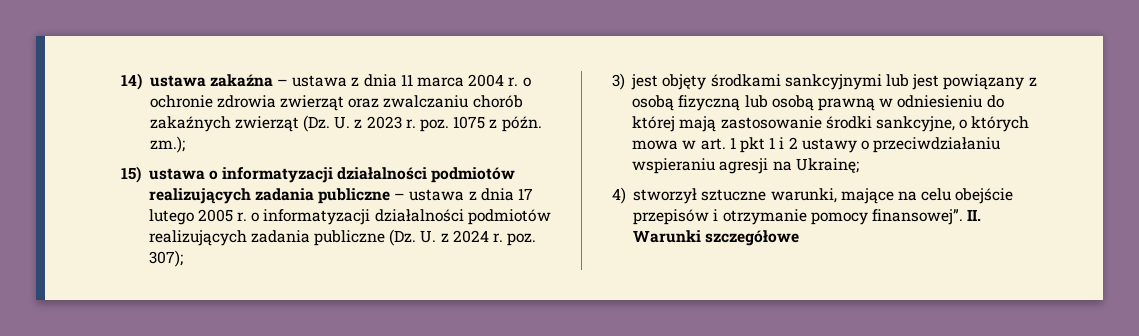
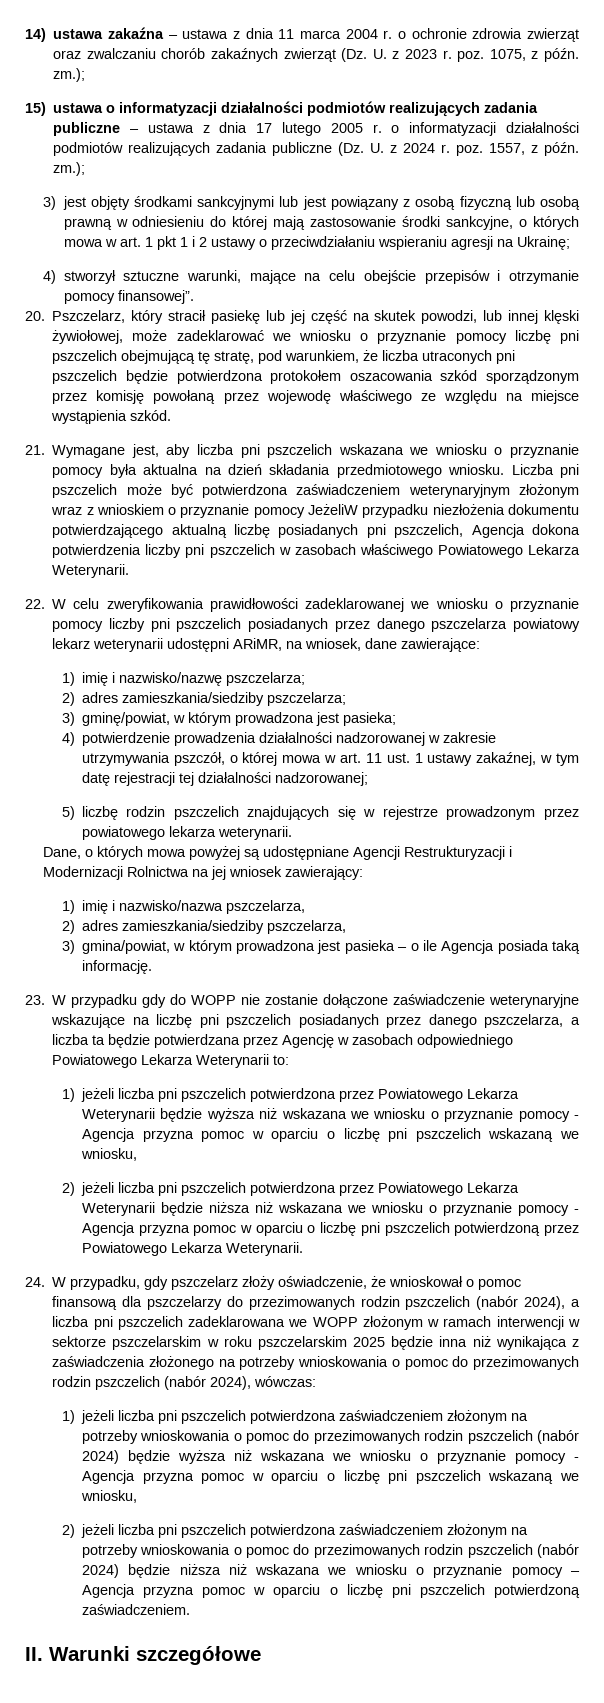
[453,116,486,129] 1075 -> [489,49,526,61] 1075,
[148,250,183,267] 307); -> [489,142,580,156] [53,162,86,176] 1557, z późn. zm.);
(963, 217) none -> [25,310,579,324] [52,330,580,344] [52,350,516,364] [52,370,579,384] [52,390,579,404] [51,410,172,424] [25,444,579,458] [52,464,579,478] [52,484,579,498] [51,504,579,518] [52,524,581,538] [52,544,580,558] [52,564,130,578] [25,598,579,612] [52,618,580,632] [52,638,481,652] [61,672,305,686] [61,692,346,706] [61,712,396,726] [61,732,496,746] [81,752,579,766] [81,772,368,786] [61,806,580,820] [81,826,292,840] [43,846,513,860] [43,866,364,880] [61,900,305,914] [61,920,346,934] [61,940,581,954] [81,960,152,974] [25,994,579,1008] [51,1014,580,1028] [52,1034,514,1048] [52,1054,290,1068] [61,1088,519,1102] [81,1108,579,1122] [81,1128,579,1142] [80,1148,137,1161] [61,1182,519,1196] [81,1202,579,1216] [81,1222,580,1236] [81,1242,303,1256] [25,1276,522,1290] [52,1296,580,1310] [52,1316,580,1330] [52,1336,579,1350] [52,1356,579,1370] [52,1376,317,1390] [61,1410,528,1424] [81,1430,580,1444] [81,1450,579,1464] [81,1470,579,1484] [80,1490,137,1503] [61,1524,528,1538] [81,1544,580,1558] [81,1564,580,1578] [81,1584,580,1598] [81,1604,190,1615] // 20. Pszczelarz, który stracił pasiekę lub jej część na skutek powodzi, lub innej klęski żywiołowej, może zadeklarować we wniosku o przyznanie pomocy liczbę pni pszczelich obejmującą tę stratę, pod warunkiem, że liczba utraconych pni pszczelich będzie potwierdzona protokołem oszacowania szkód sporządzonym przez komisję powołaną przez wojewodę właściwego ze względu na miejsce wystąpienia szkód. // 21. Wymagane jest, aby liczba pni pszczelich wskazana we wniosku o przyznanie pomocy była aktualna na dzień składania przedmiotowego wniosku. Liczba pni pszczelich może być potwierdzona zaświadczeniem weterynaryjnym złożonym wraz z wnioskiem o przyznanie pomocy JeżeliW przypadku niezłożenia dokumentu potwierdzającego aktualną liczbę posiadanych pni pszczelich, Agencja dokona potwierdzenia liczby pni pszczelich w zasobach właściwego Powiatowego Lekarza Weterynarii. // 22. W celu zweryfikowania prawidłowości zadeklarowanej we wniosku o przyznanie pomocy liczby pni pszczelich posiadanych przez danego pszczelarza powiatowy lekarz weterynarii udostępni ARiMR, na wniosek, dane zawierające: // 1) imię i nazwisko/nazwę pszczelarza; // 2) adres zamieszkania/siedziby pszczelarza; // 3) gminę/powiat, w którym prowadzona jest pasieka; // 4) potwierdzenie prowadzenia działalności nadzorowanej w zakresie utrzymywania pszczół, o której mowa w art. 11 ust. 1 ustawy zakaźnej, w tym datę rejestracji tej działalności nadzorowanej; // 5) liczbę rodzin pszczelich znajdujących się w rejestrze prowadzonym przez powiatowego lekarza weterynarii. // Dane, o których mowa powyżej są udostępniane Agencji Restrukturyzacji i Modernizacji Rolnictwa na jej wniosek zawierający: // 1) imię i nazwisko/nazwa pszczelarza, // 2) adres zamieszkania/siedziby pszczelarza, // 3) gmina/powiat, w którym prowadzona jest pasieka – o ile Agencja posiada taką informację. // 23. W przypadku gdy do WOPP nie zostanie dołączone zaświadczenie weterynaryjne wskazujące na liczbę pni pszczelich posiadanych przez danego pszczelarza, a liczba ta będzie potwierdzana przez Agencję w zasobach odpowiedniego Powiatowego Lekarza Weterynarii to: // 1) jeżeli liczba pni pszczelich potwierdzona przez Powiatowego Lekarza Weterynarii będzie wyższa niż wskazana we wniosku o przyznanie pomocy - Agencja przyzna pomoc w oparciu o liczbę pni pszczelich wskazaną we wniosku, // 2) jeżeli liczba pni pszczelich potwierdzona przez Powiatowego Lekarza Weterynarii będzie niższa niż wskazana we wniosku o przyznanie pomocy - Agencja przyzna pomoc w oparciu o liczbę pni pszczelich potwierdzoną przez Powiatowego Lekarza Weterynarii. // 24. W przypadku, gdy pszczelarz złoży oświadczenie, że wnioskował o pomoc finansową dla pszczelarzy do przezimowanych rodzin pszczelich (nabór 2024), a liczba pni pszczelich zadeklarowana we WOPP złożonym w ramach interwencji w sektorze pszczelarskim w roku pszczelarskim 2025 będzie inna niż wynikająca z zaświadczenia złożonego na potrzeby wnioskowania o pomoc do przezimowanych rodzin pszczelich (nabór 2024), wówczas: // 1) jeżeli liczba pni pszczelich potwierdzona zaświadczeniem złożonym na potrzeby wnioskowania o pomoc do przezimowanych rodzin pszczelich (nabór 2024) będzie wyższa niż wskazana we wniosku o przyznanie pomocy - Agencja przyzna pomoc w oparciu o liczbę pni pszczelich wskazaną we wniosku, // 2) jeżeli liczba pni pszczelich potwierdzona zaświadczeniem złożonym na potrzeby wnioskowania o pomoc do przezimowanych rodzin pszczelich (nabór 2024) będzie niższa niż wskazana we wniosku o przyznanie pomocy – Agencja przyzna pomoc w oparciu o liczbę pni pszczelich potwierdzoną zaświadczeniem. //

